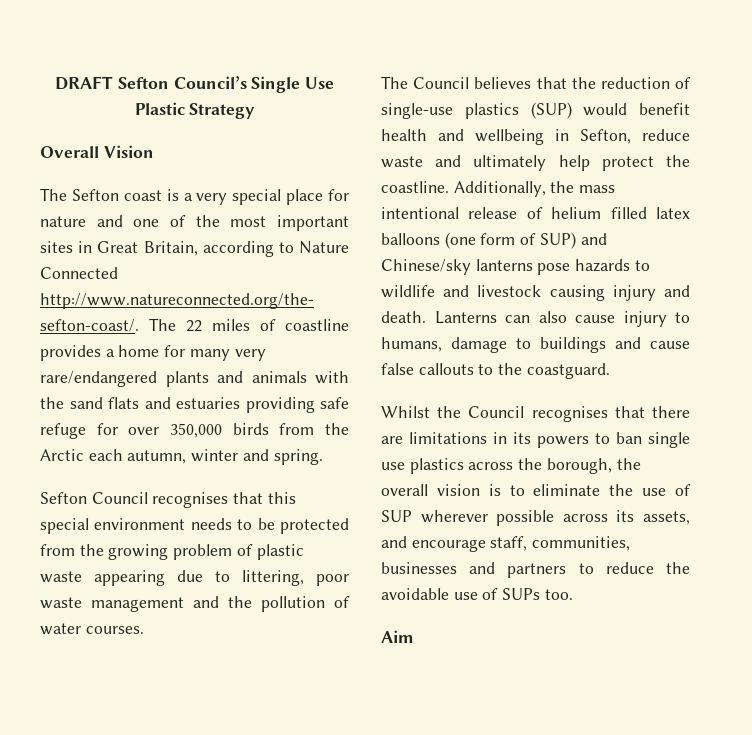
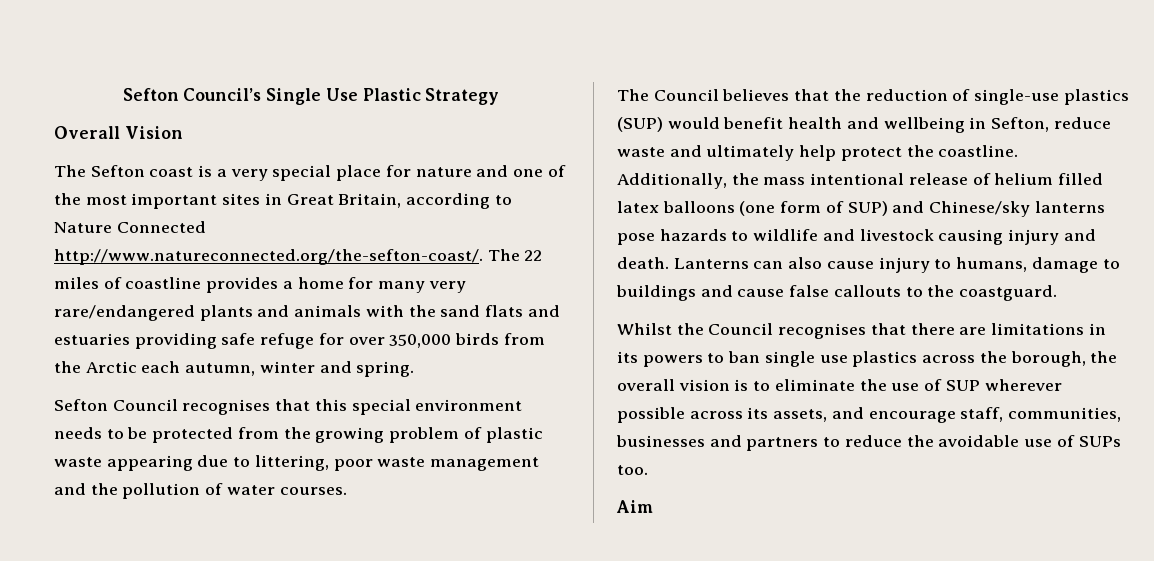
[55,76,114,90] DRAFT -> (122, 94) none

